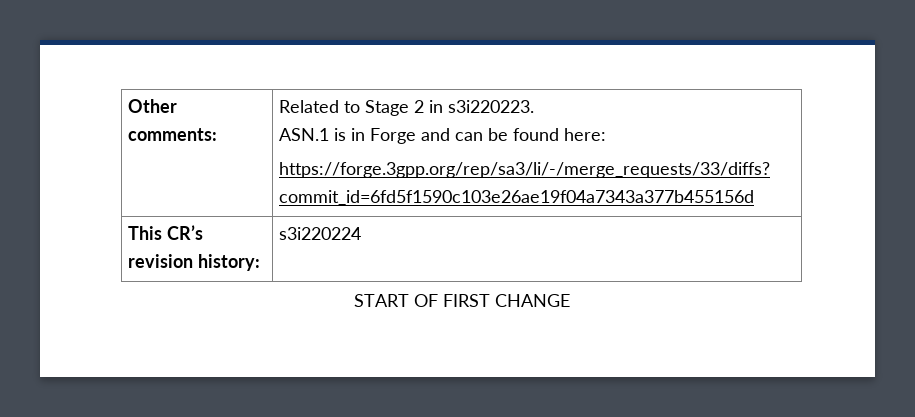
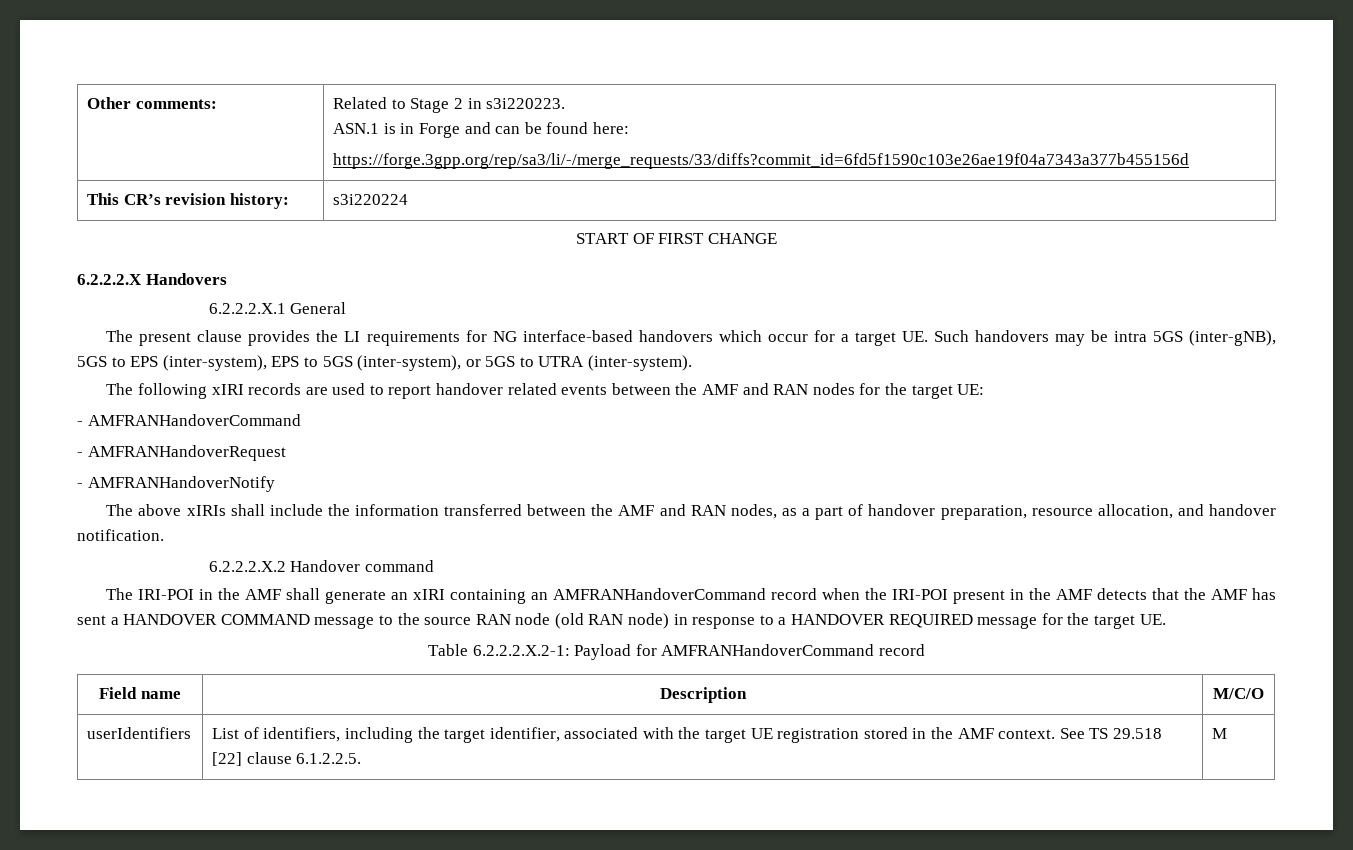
(570, 300) none -> [77,273,227,285] [208,302,347,314] [106,330,1276,346] [77,355,693,371] [106,383,985,399] [77,414,301,426] [77,445,286,461] [77,476,275,492] [106,504,1276,520] [77,529,164,541] [208,560,434,572] [106,588,1276,604] [77,613,1166,629] [428,644,925,660] [99,687,181,699] [659,687,747,703] [1213,688,1264,699] [87,727,192,739] [212,727,1162,743] [212,752,362,766] [1212,728,1228,739] // 6.2.2.2.X Handovers // 6.2.2.2.X.1 General // The present clause provides the LI requirements for NG interface-based handovers which occur for a target UE. Such handovers may be intra 5GS (inter-gNB), 5GS to EPS (inter-system), EPS to 5GS (inter-system), or 5GS to UTRA (inter-system). // The following xIRI records are used to report handover related events between the AMF and RAN nodes for the target UE: // - AMFRANHandoverCommand // - AMFRANHandoverRequest // - AMFRANHandoverNotify // The above xIRIs shall include the information transferred between the AMF and RAN nodes, as a part of handover preparation, resource allocation, and handover notification. // 6.2.2.2.X.2 Handover command // The IRI-POI in the AMF shall generate an xIRI containing an AMFRANHandoverCommand record when the IRI-POI present in the AMF detects that the AMF has sent a HANDOVER COMMAND message to the source RAN node (old RAN node) in response to a HANDOVER REQUIRED message for the target UE. // Table 6.2.2.2.X.2-1: Payload for AMFRANHandoverCommand record // Field name | Description | M/C/O // userIdentifiers | List of identifiers, including the target identifier, associated with the target UE registration stored in the AMF context. See TS 29.518 [22] clause 6.1.2.2.5. | M

